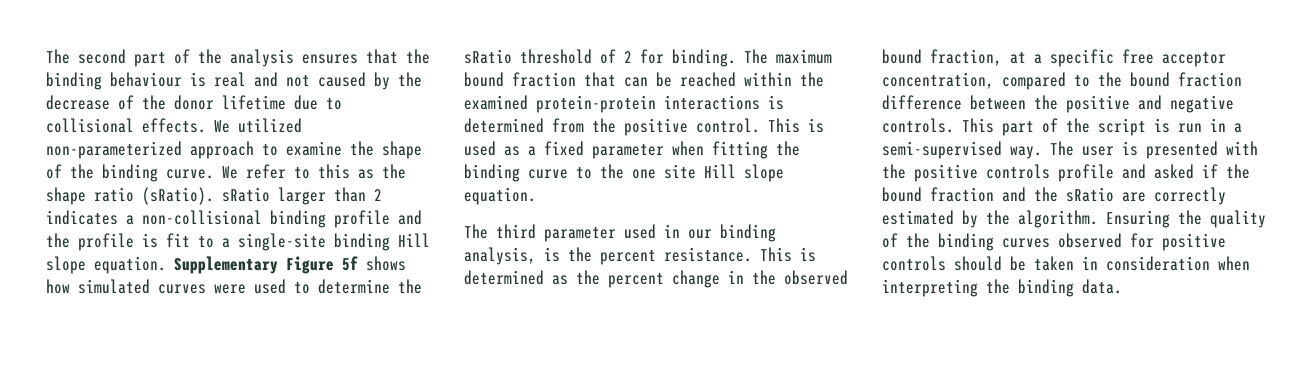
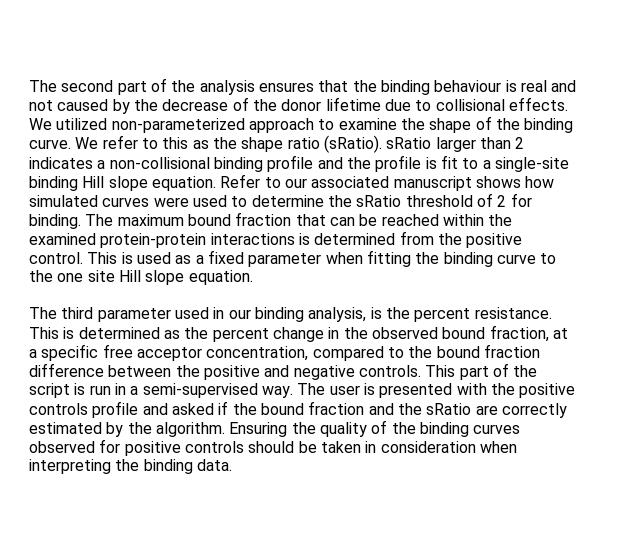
[174,256,358,274] Supplementary Figure 5f -> [220,174,472,191] Refer to our associated manuscript

